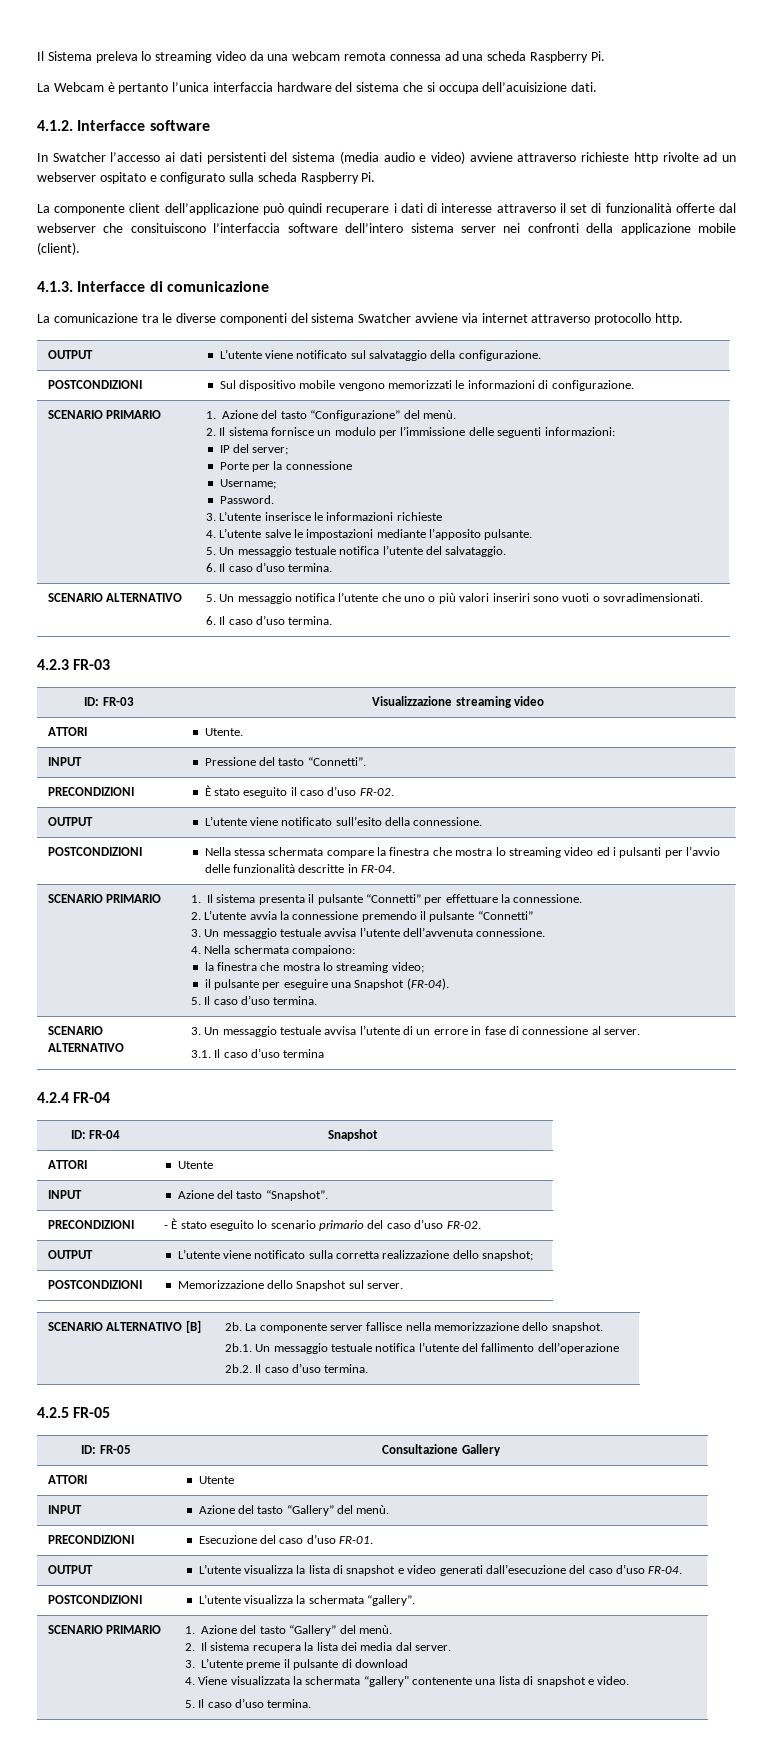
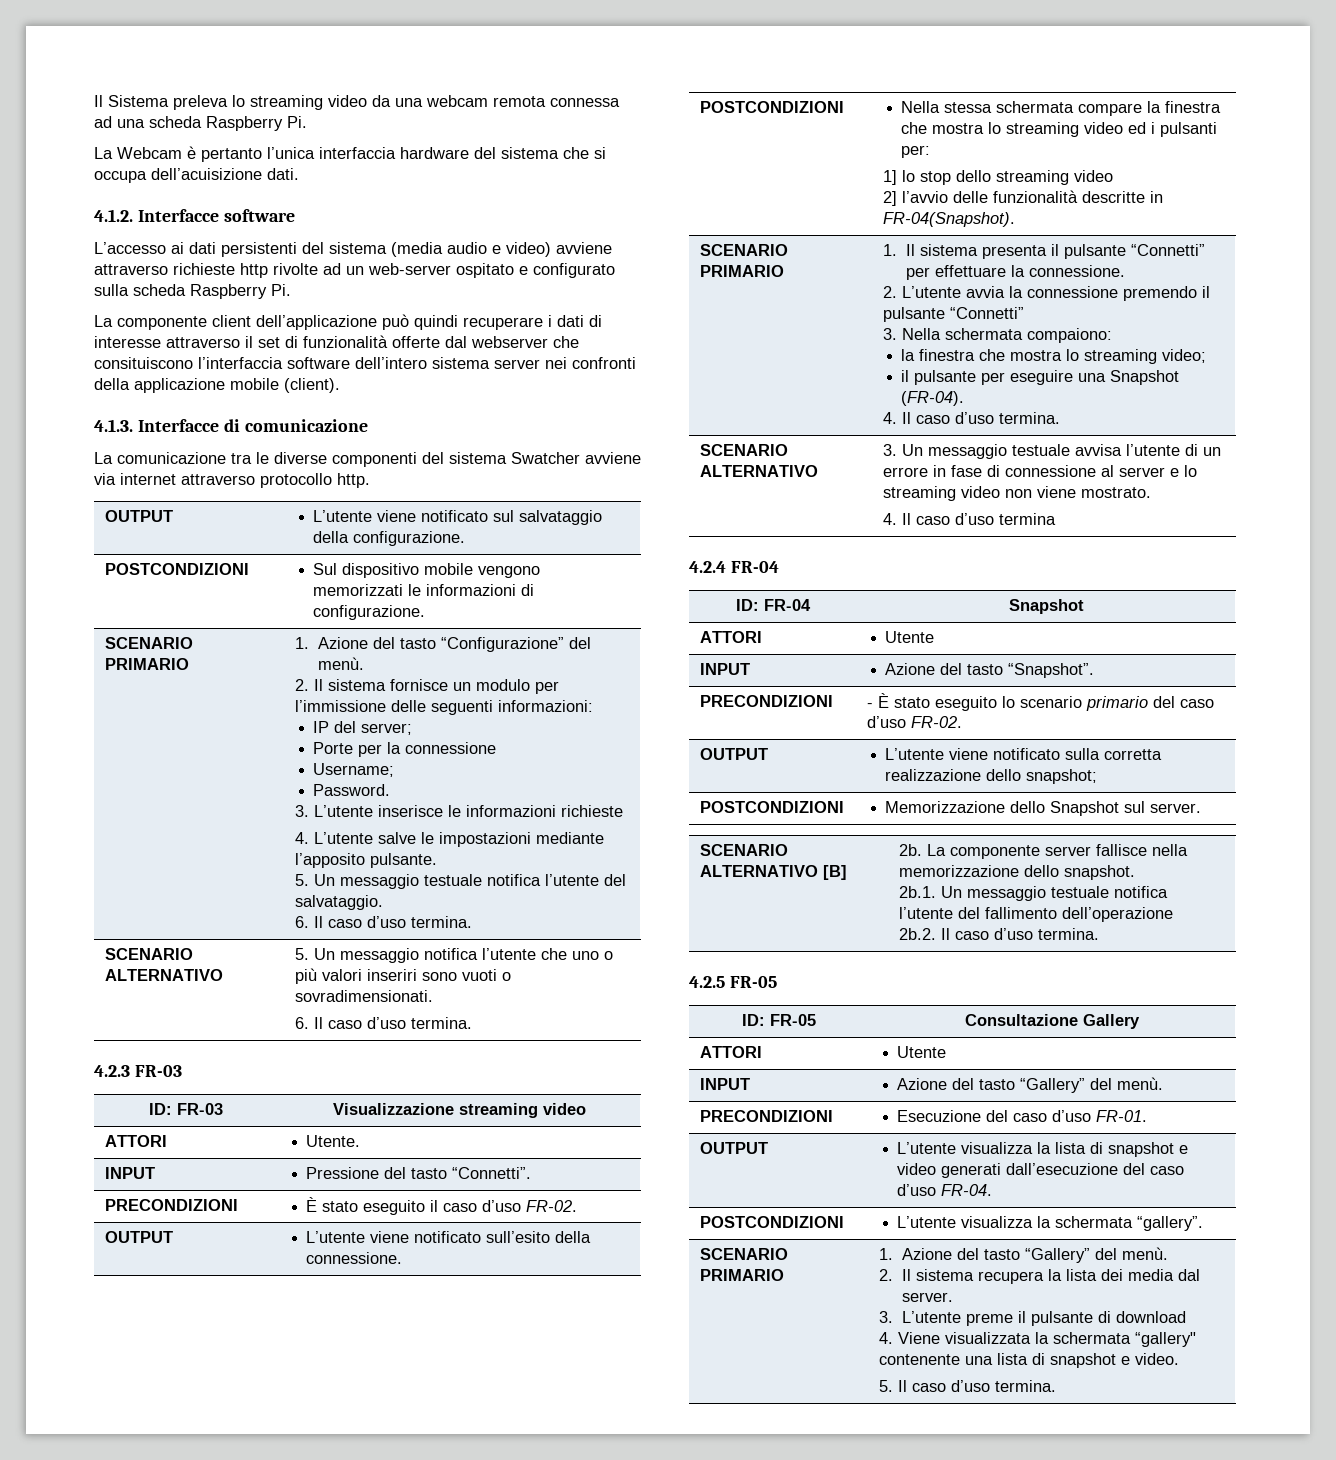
[37,152,161,162] In Swatcher l’accesso -> [94,242,166,254] L’accesso
[37,172,96,182] webserver -> [368,263,451,275] web-server
[664,850,683,858] per -> [901,145,931,158] [883,170,1114,185] [883,191,898,206] per: // 1] lo stop dello streaming video // 2]
[361,865,396,873] FR-04. -> [883,212,1016,227] FR-04(Snapshot).
[204,927,546,939] [190,946,201,954] Un messaggio testuale avvisa l’utente dell’avvenuta connessione. // 4. -> (898, 334) none
[190,997,201,1005] 5. -> [883,412,898,424] 4.
[604,1029,641,1035] [190,1050,211,1058] server. // 3.1. -> [1119,465,1198,477] [883,486,1152,501] [883,513,898,525] server e lo streaming video non viene mostrato. // 4.

